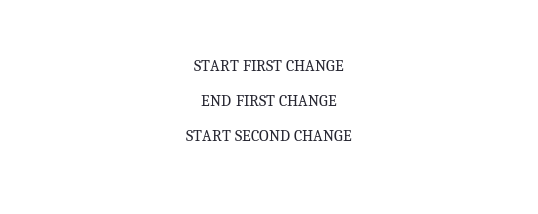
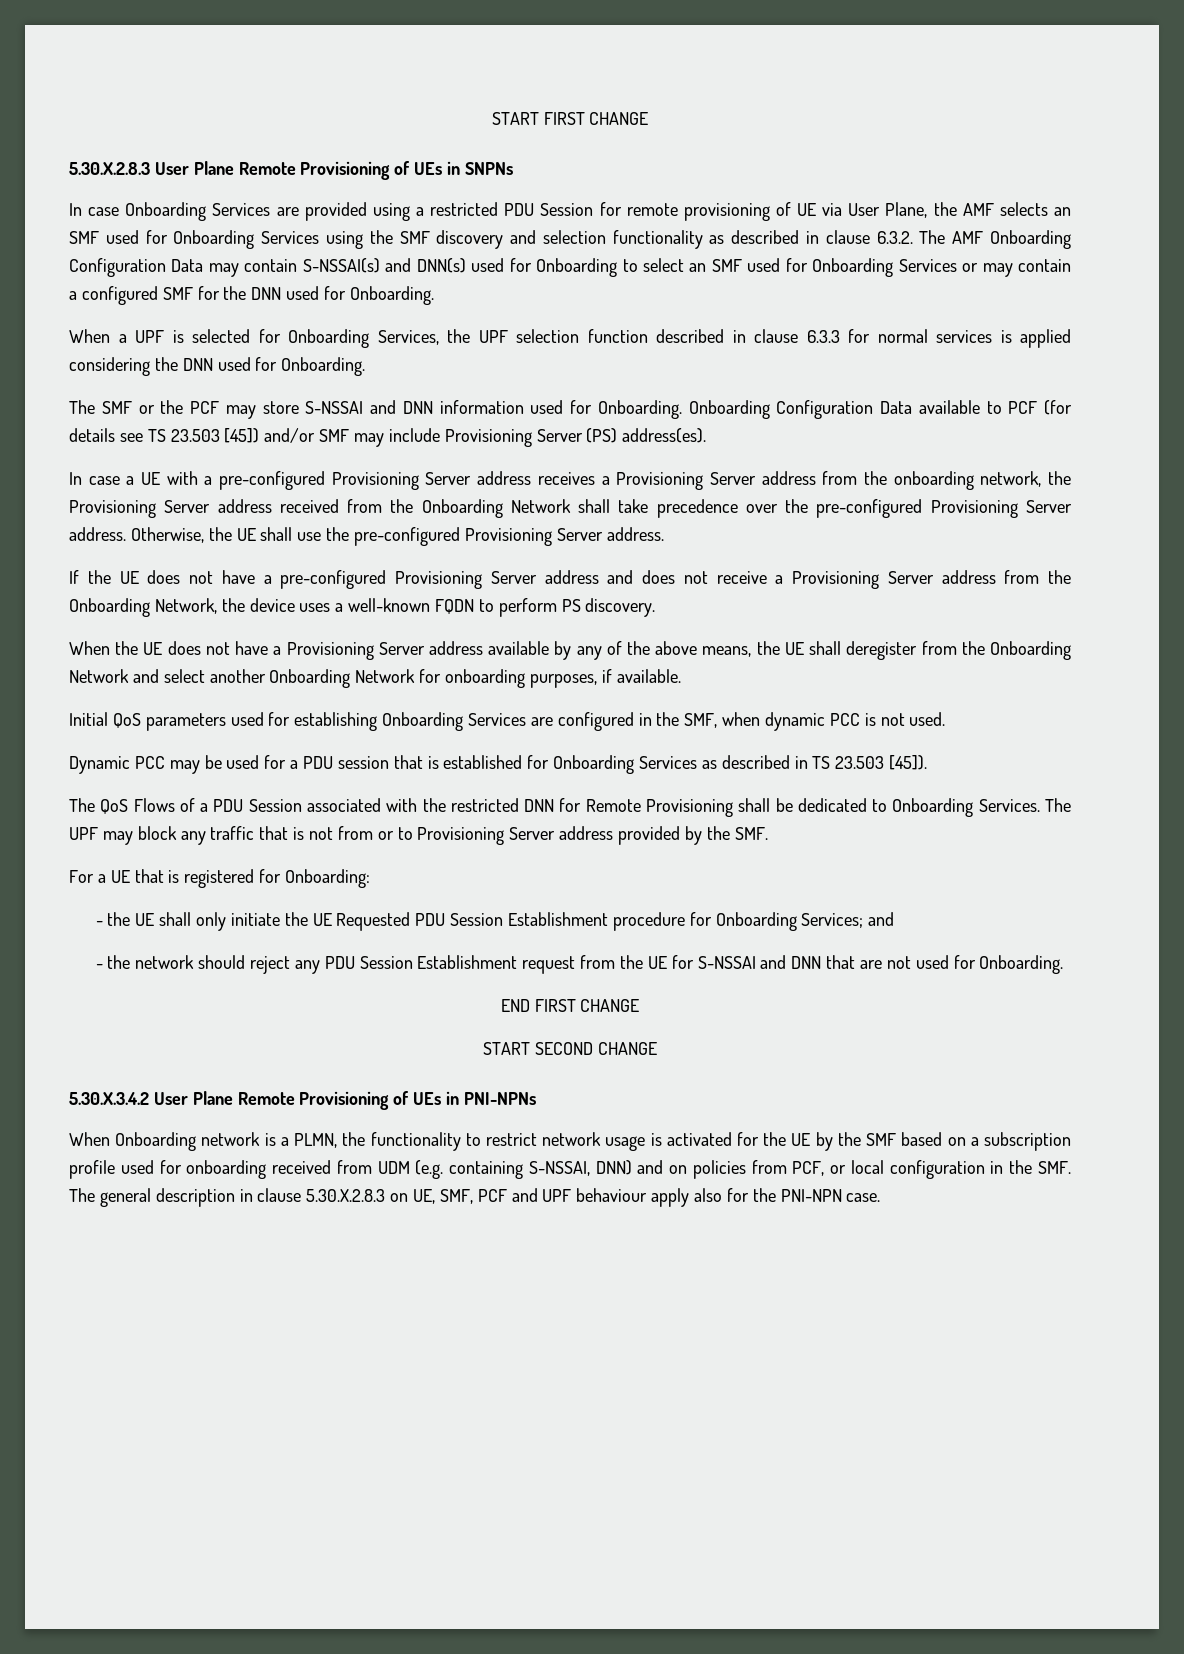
(345, 65) none -> [69,161,513,180] [69,202,1071,221] [69,230,1071,249] [69,258,1072,277] [69,286,434,305] [69,329,1071,348] [69,357,366,376] [69,400,1072,419] [69,428,707,447] [69,471,1072,490] [69,499,1072,518] [69,527,664,546] [69,570,1071,589] [69,598,656,617] [69,641,1072,660] [69,669,681,688] [69,712,946,731] [69,755,928,774] [69,798,1072,817] [69,826,768,845] [69,869,371,888] [95,912,895,931] [95,955,1064,974] // 5.30.X.2.8.3 User Plane Remote Provisioning of UEs in SNPNs // In case Onboarding Services are provided using a restricted PDU Session for remote provisioning of UE via User Plane, the AMF selects an SMF used for Onboarding Services using the SMF discovery and selection functionality as described in clause 6.3.2. The AMF Onboarding Configuration Data may contain S-NSSAI(s) and DNN(s) used for Onboarding to select an SMF used for Onboarding Services or may contain a configured SMF for the DNN used for Onboarding. // When a UPF is selected for Onboarding Services, the UPF selection function described in clause 6.3.3 for normal services is applied considering the DNN used for Onboarding. // The SMF or the PCF may store S-NSSAI and DNN information used for Onboarding. Onboarding Configuration Data available to PCF (for details see TS 23.503 [45]) and/or SMF may include Provisioning Server (PS) address(es). // In case a UE with a pre-configured Provisioning Server address receives a Provisioning Server address from the onboarding network, the Provisioning Server address received from the Onboarding Network shall take precedence over the pre-configured Provisioning Server address. Otherwise, the UE shall use the pre-configured Provisioning Server address. // If the UE does not have a pre-configured Provisioning Server address and does not receive a Provisioning Server address from the Onboarding Network, the device uses a well-known FQDN to perform PS discovery. // When the UE does not have a Provisioning Server address available by any of the above means, the UE shall deregister from the Onboarding Network and select another Onboarding Network for onboarding purposes, if available. // Initial QoS parameters used for establishing Onboarding Services are configured in the SMF, when dynamic PCC is not used. // Dynamic PCC may be used for a PDU session that is established for Onboarding Services as described in TS 23.503 [45]). // The QoS Flows of a PDU Session associated with the restricted DNN for Remote Provisioning shall be dedicated to Onboarding Services. The UPF may block any traffic that is not from or to Provisioning Server address provided by the SMF. // For a UE that is registered for Onboarding: // - the UE shall only initiate the UE Requested PDU Session Establishment procedure for Onboarding Services; and // - the network should reject any PDU Session Establishment request from the UE for S-NSSAI and DNN that are not used for Onboarding.
(353, 135) none -> [69,1091,536,1110] [69,1132,1072,1151] [69,1160,1072,1179] [69,1188,881,1207] // 5.30.X.3.4.2 User Plane Remote Provisioning of UEs in PNI-NPNs // When Onboarding network is a PLMN, the functionality to restrict network usage is activated for the UE by the SMF based on a subscription profile used for onboarding received from UDM (e.g. containing S-NSSAI, DNN) and on policies from PCF, or local configuration in the SMF. The general description in clause 5.30.X.2.8.3 on UE, SMF, PCF and UPF behaviour apply also for the PNI-NPN case.

